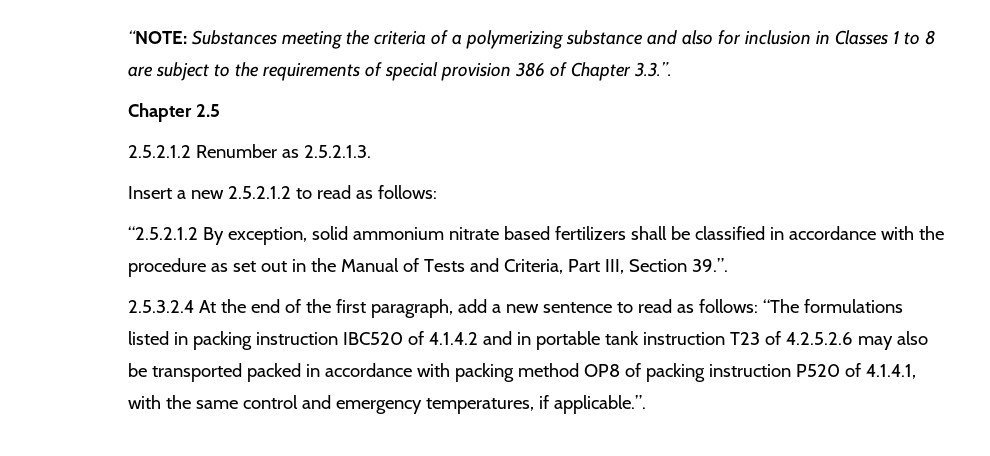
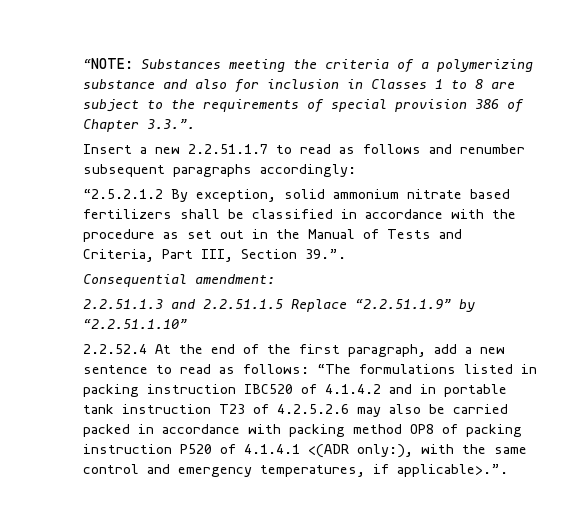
[127,103,220,122] [127,144,371,158] // Chapter 2.5 // 2.5.2.1.2 Renumber as 2.5.2.1.3. -> (196, 124) none
[227,185,437,199] 2.5.2.1.2 to read as follows: -> [188,144,526,154] [83,164,357,177] 2.2.51.1.7 to read as follows and renumber subsequent paragraphs accordingly:
[127,300,194,313] 2.5.3.2.4 -> [83,274,276,287] [83,299,476,312] [83,319,188,329] [83,344,148,354] Consequential amendment: // 2.2.51.1.3 and 2.2.51.1.5 Replace “2.2.51.1.9” by “2.2.51.1.10” // 2.2.52.4
[151,363,242,382] transported -> [453,404,509,414] carried
[865,364,916,379] 4.1.4.1, -> [244,444,414,458] 4.1.4.1 <(ADR only:),
[553,395,646,414] applicable.”. -> [397,464,509,477] applicable>.”.

